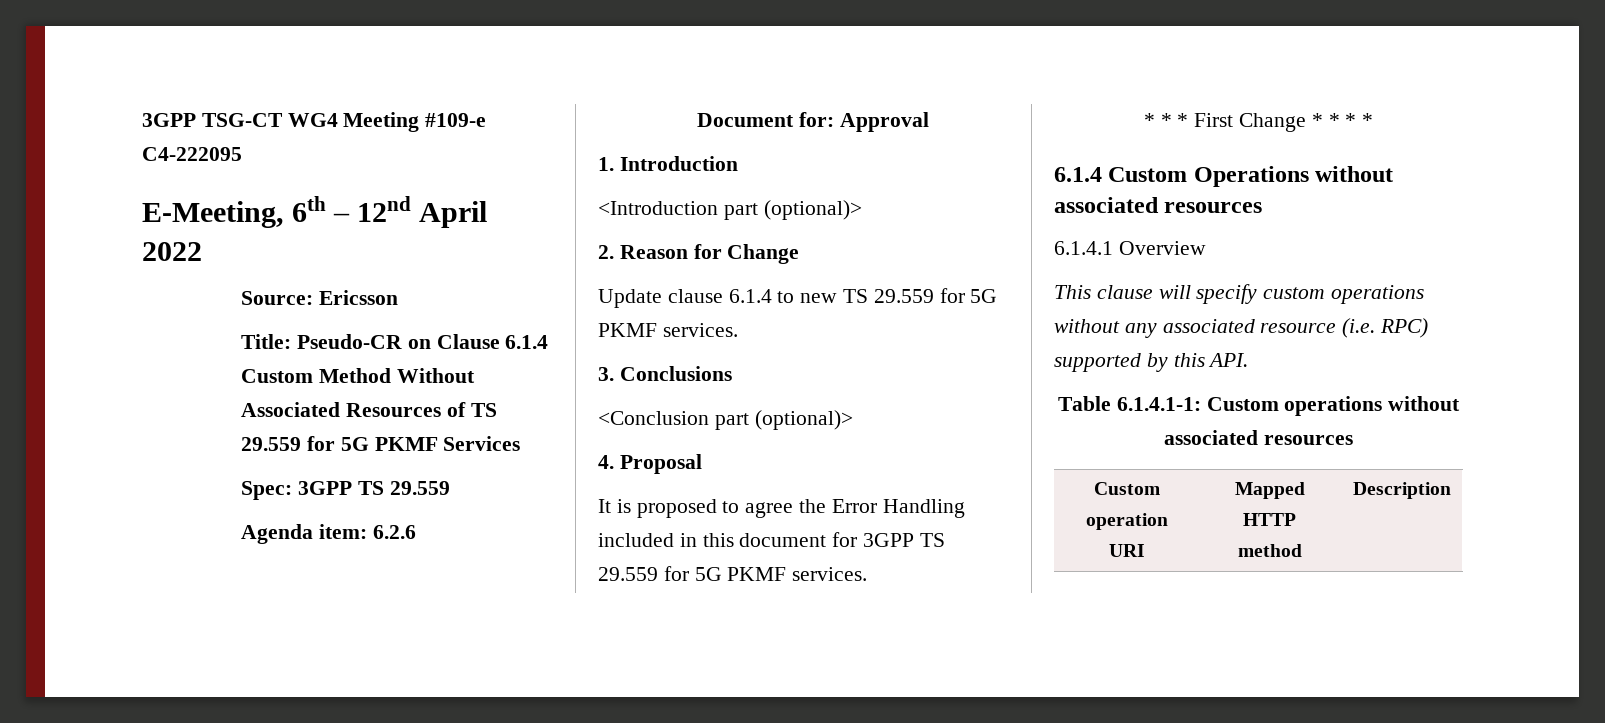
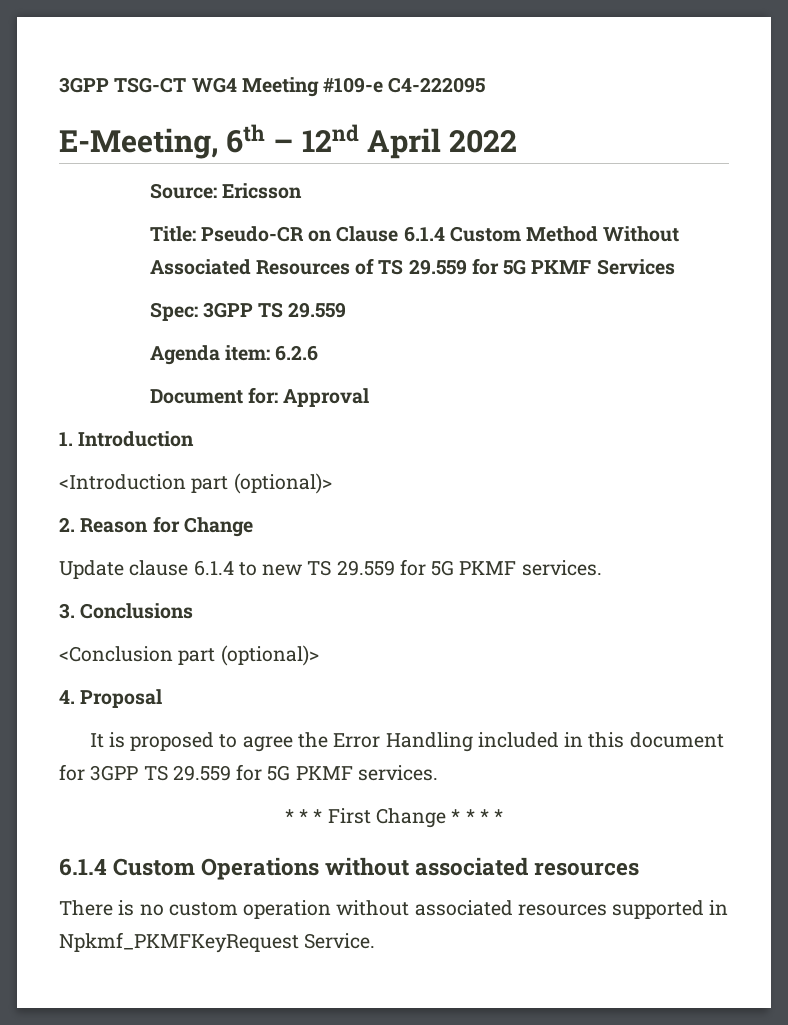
[1054,241,1206,255] [1054,284,1425,304] [1054,318,1429,338] [1054,353,1249,372] [1057,396,1461,416] [1164,430,1353,445] [1093,482,1160,495] [1085,513,1168,530] [1108,544,1145,557] [1234,482,1305,499] [1243,513,1296,526] [1237,544,1302,557] [1352,482,1451,499] 6.1.4.1 Overview // This clause will specify custom operations without any associated resource (i.e. RPC) supported by this API. // Table 6.1.4.1-1: Custom operations without associated resources // Custom operation URI | Mapped HTTP method | Description -> [59,900,729,919] [59,932,376,953] There is no custom operation without associated resources supported in Npkmf_PKMFKeyRequest Service.

